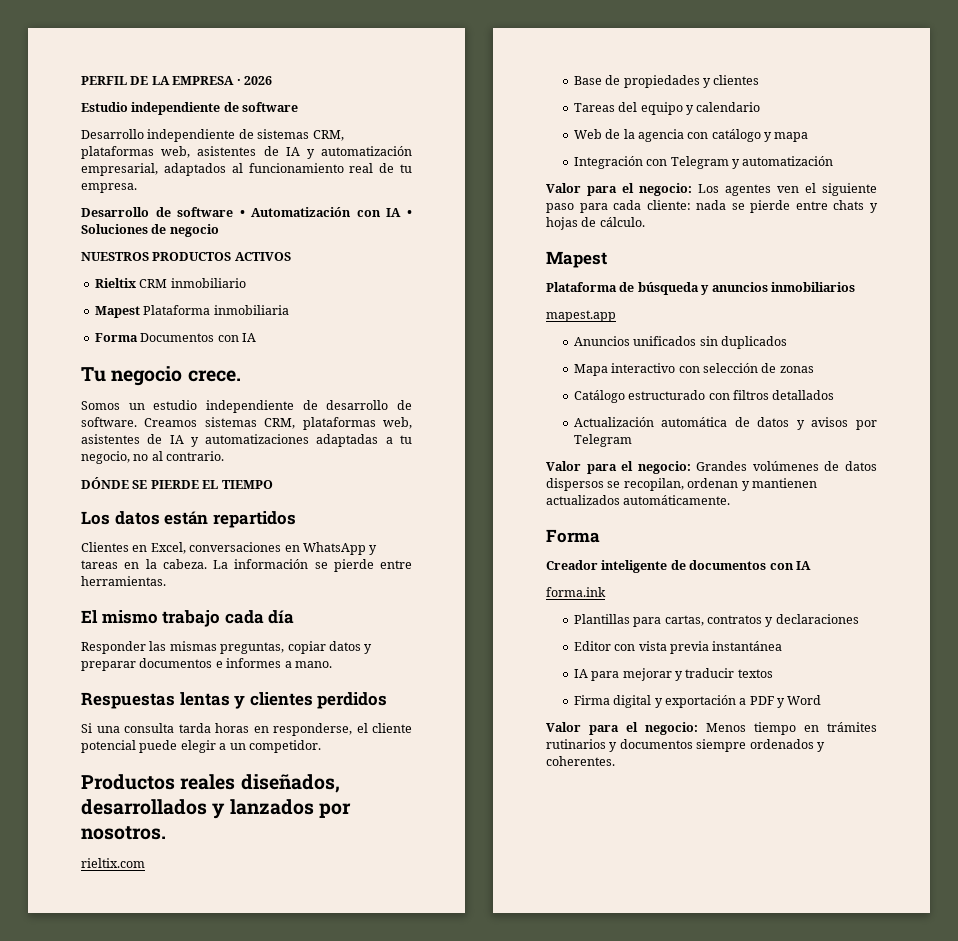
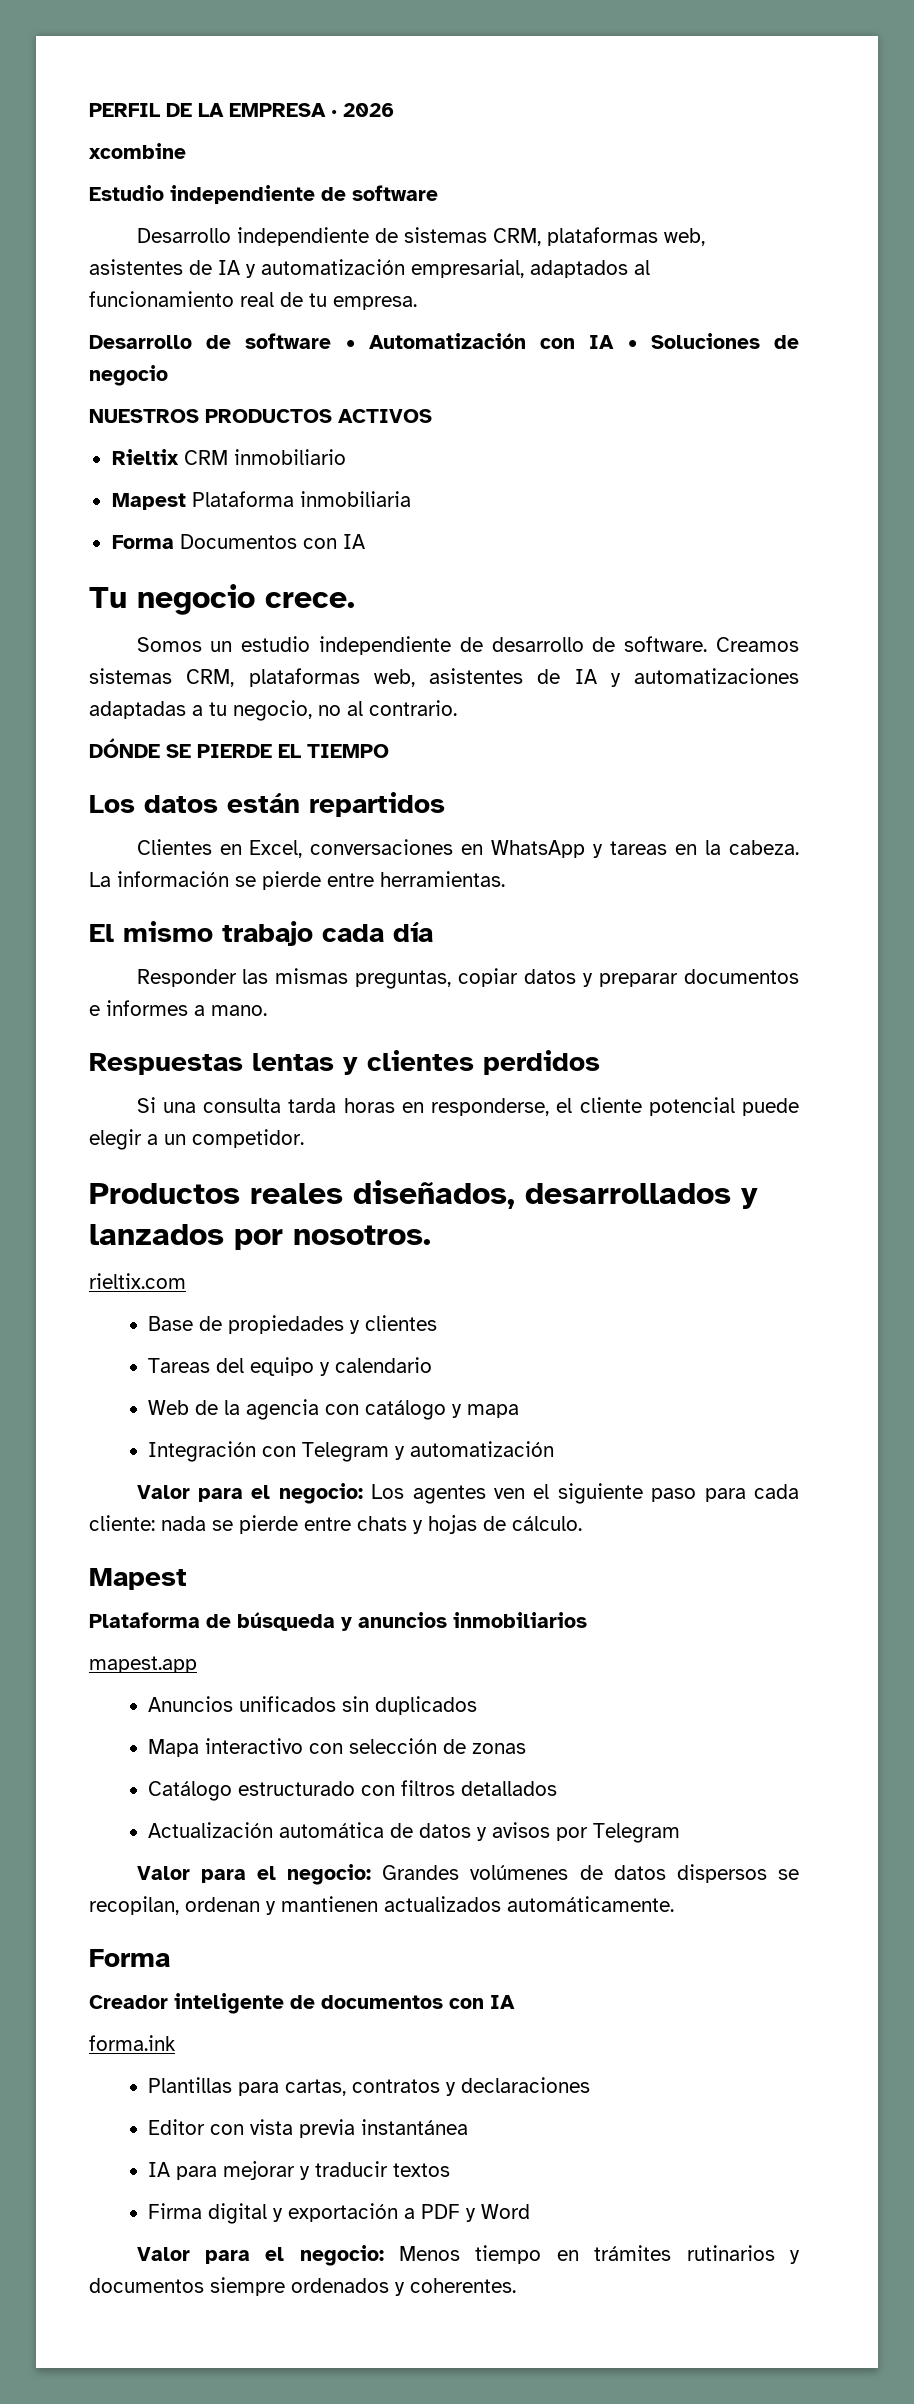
(272, 80) none -> [89,143,186,159] // xcombine

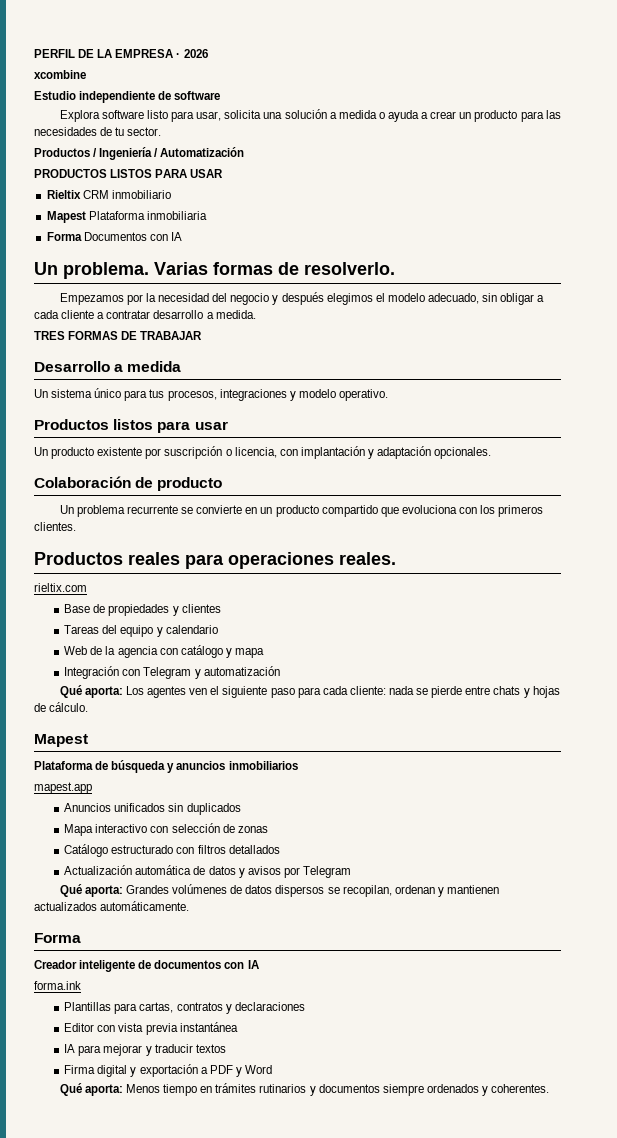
[136,227,705,246] [89,259,650,278] [89,291,417,310] [89,333,799,349] [89,365,168,386] [89,409,432,423] Desarrollo independiente de sistemas CRM, plataformas web, asistentes de IA y automatización empresarial, adaptados al funcionamiento real de tu empresa. // Desarrollo de software • Automatización con IA • Soluciones de negocio // NUESTROS PRODUCTOS ACTIVOS -> [59,109,561,122] [34,127,162,136] [34,147,245,160] [34,169,224,178] Explora software listo para usar, solicita una solución a medida o ayuda a crear un producto para las necesidades de tu sector. // Productos / Ingeniería / Automatización // PRODUCTOS LISTOS PARA USAR
[89,584,355,615] [136,636,799,655] [89,668,799,687] [89,700,457,721] [89,738,389,758] [89,792,445,817] [136,839,800,858] [89,871,505,890] [89,921,433,946] [136,968,799,989] [89,1000,267,1016] [89,1050,600,1075] [136,1097,799,1116] [89,1129,304,1150] [89,1180,758,1209] [89,1224,431,1250] Tu negocio crece. // Somos un estudio independiente de desarrollo de software. Creamos sistemas CRM, plataformas web, asistentes de IA y automatizaciones adaptadas a tu negocio, no al contrario. // DÓNDE SE PIERDE EL TIEMPO // Los datos están repartidos // Clientes en Excel, conversaciones en WhatsApp y tareas en la cabeza. La información se pierde entre herramientas. // El mismo trabajo cada día // Responder las mismas preguntas, copiar datos y preparar documentos e informes a mano. // Respuestas lentas y clientes perdidos // Si una consulta tarda horas en responderse, el cliente potencial puede elegir a un competidor. // Productos reales diseñados, desarrollados y lanzados por nosotros. -> [34,262,395,279] [59,292,545,305] [34,310,256,319] [34,331,203,340] [34,361,182,372] [34,388,388,401] [34,419,228,433] [34,446,492,459] [34,476,223,491] [59,505,544,517] [34,522,76,531] [34,552,396,569] Un problema. Varias formas de resolverlo. // Empezamos por la necesidad del negocio y después elegimos el modelo adecuado, sin obligar a cada cliente a contratar desarrollo a medida. // TRES FORMAS DE TRABAJAR // Desarrollo a medida // Un sistema único para tus procesos, integraciones y modelo operativo. // Productos listos para usar // Un producto existente por suscripción o licencia, con implantación y adaptación opcionales. // Colaboración de producto // Un problema recurrente se convierte en un producto compartido que evoluciona con los primeros clientes. // Productos reales para operaciones reales.
[136,1483,363,1504] Valor para el negocio: -> [59,685,123,698] Qué aporta:
[136,1864,372,1885] Valor para el negocio: -> [59,884,123,897] Qué aporta:
[136,2245,384,2266] Valor para el negocio: -> [59,1083,123,1096] Qué aporta:

